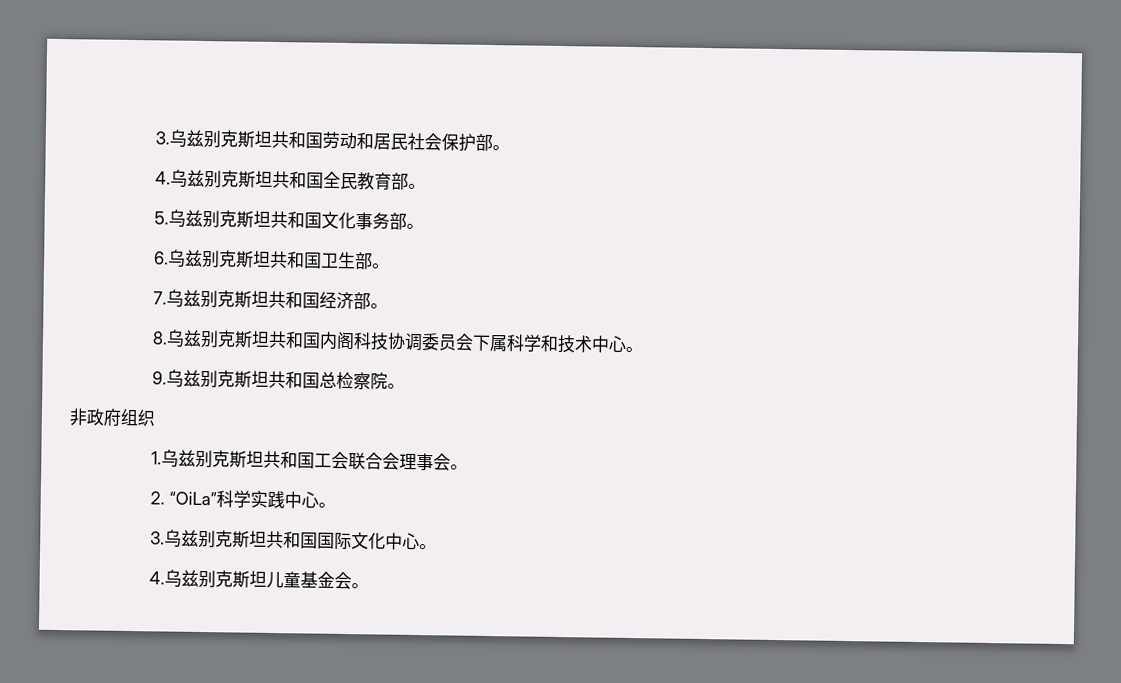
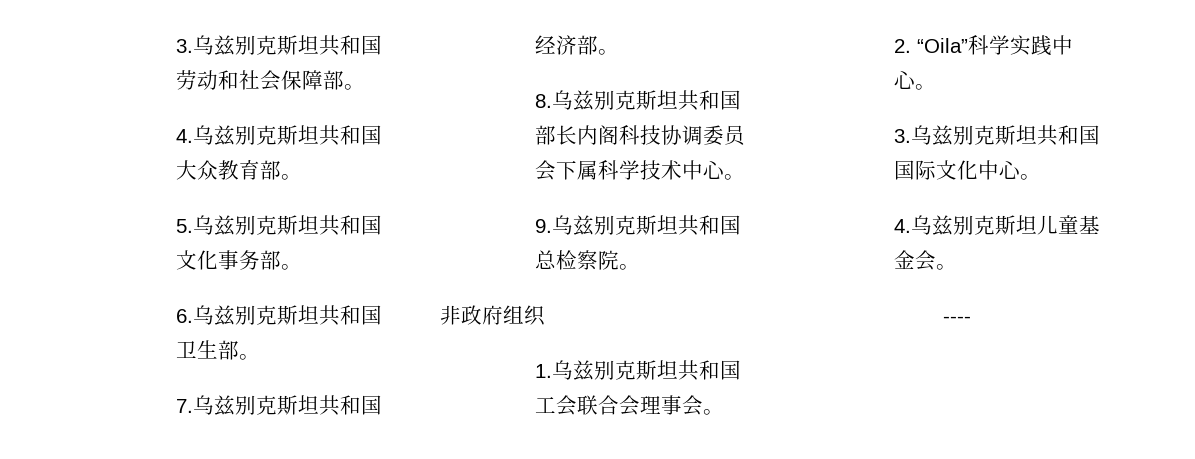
[373,132,477,152] 居民社会保护 -> [238,70,323,91] 社会保障
[323,171,359,191] 全民 -> [175,160,218,180] 大众
(322, 340) none -> [534,125,577,145] 部长
[540,334,560,352] 和 -> (640, 170) none
[168,491,217,506] “OiLa” -> [916,38,968,53] “Oila”
(370, 586) none -> [942,316,971,323] // ----

